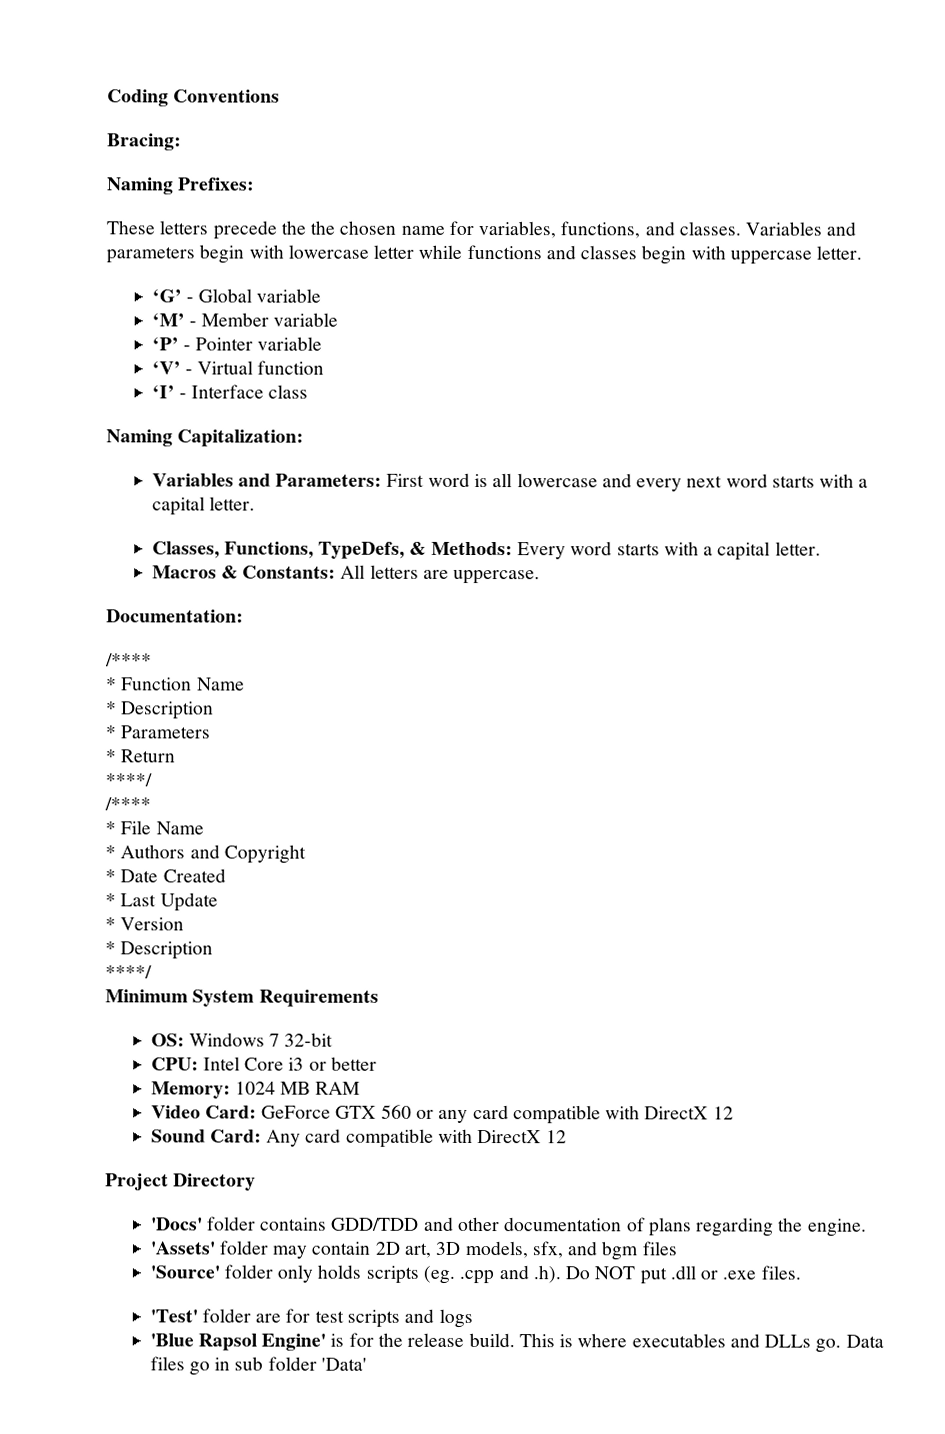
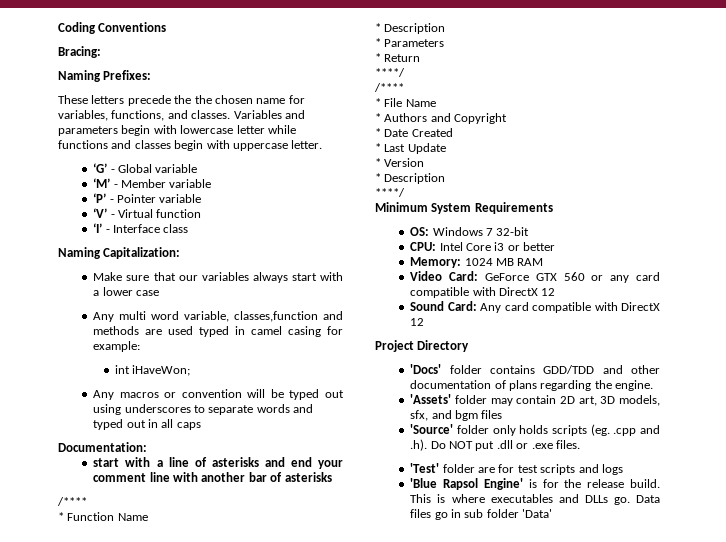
[151,472,869,492] [151,496,255,516] [151,541,821,561] [151,564,541,585] [106,609,244,623] Variables and Parameters: First word is all lowercase and every next word starts with a capital letter. // Classes, Functions, TypeDefs, & Methods: Every word starts with a capital letter. // Macros & Constants: All letters are uppercase. // Documentation: -> [93,272,343,283] [93,287,160,296] [93,311,343,322] [93,326,343,337] [93,341,141,352] [114,365,191,376] [93,389,344,400] [93,404,314,415] [93,419,201,430] [58,442,147,452] [93,457,344,469] [93,472,332,482] Make sure that our variables always start with a lower case // Any multi word variable, classes,function and methods are used typed in camel casing for example: // int iHaveWon; // Any macros or convention will be typed out using underscores to separate words and typed out in all caps // Documentation: // start with a line of asterisks and end your comment line with another bar of asterisks

